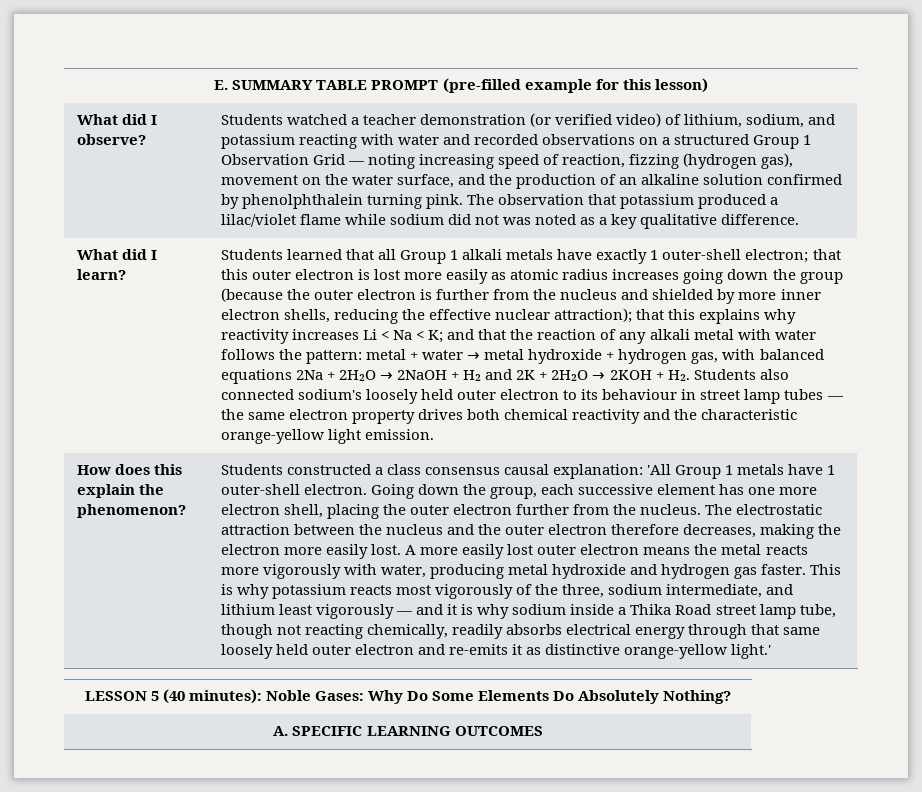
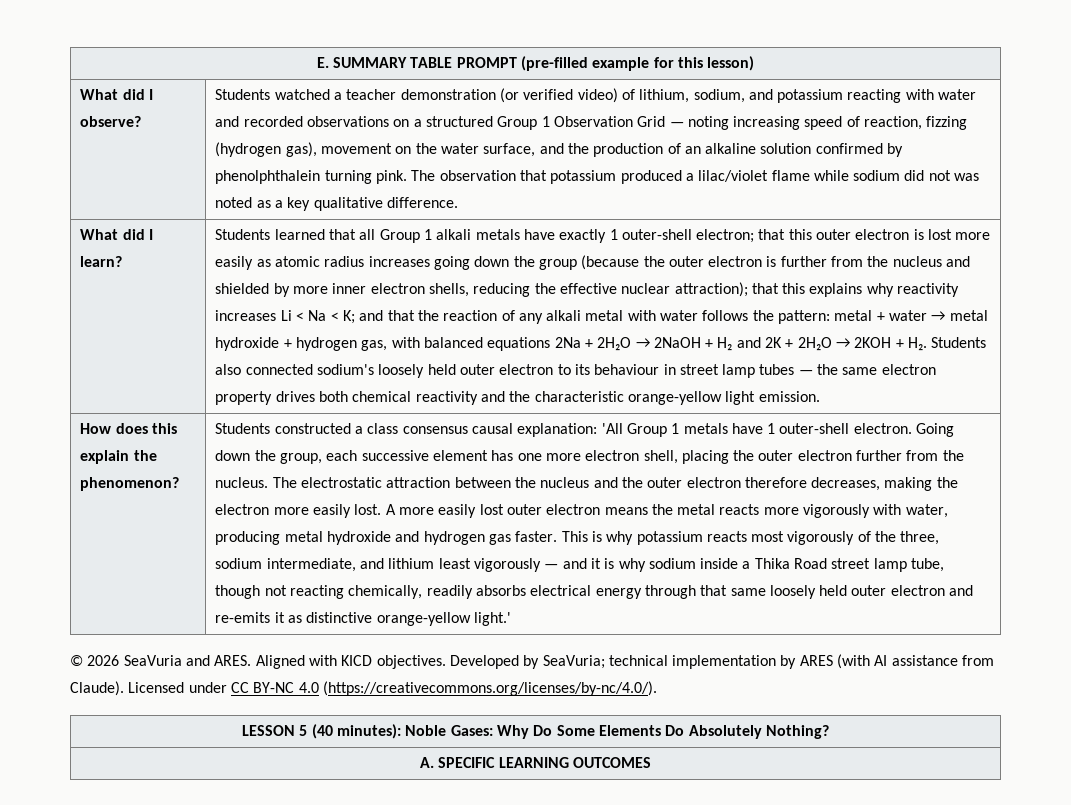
(772, 651) none -> [70,654,995,669] [70,681,657,696] // © 2026 SeaVuria and ARES. Aligned with KICD objectives. Developed by SeaVuria; technical implementation by ARES (with AI assistance from Claude). Licensed under CC BY-NC 4.0 (https://creativecommons.org/licenses/by-nc/4.0/).

